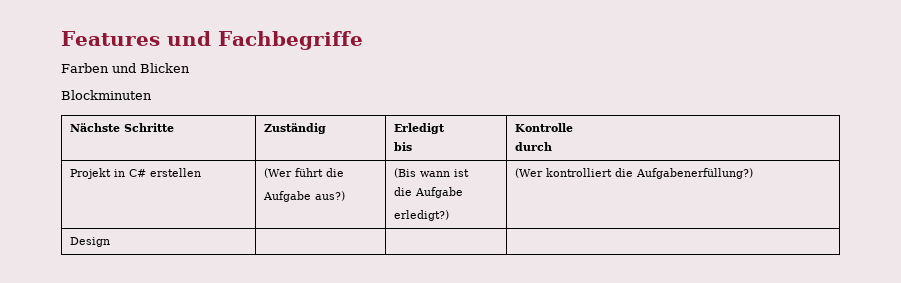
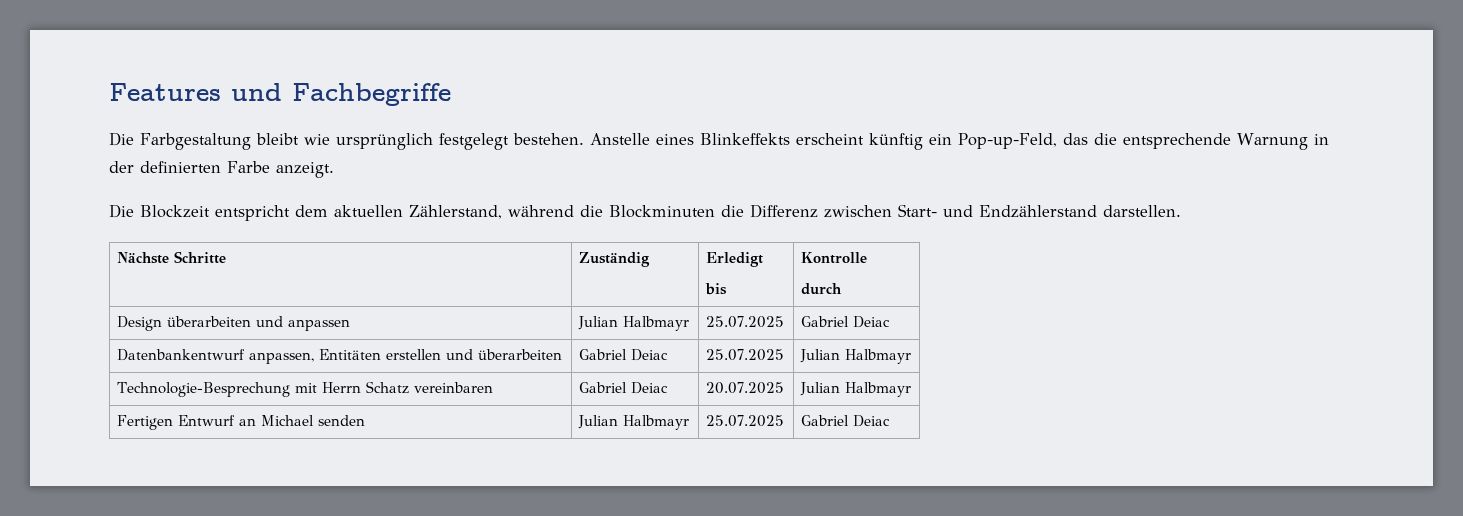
[61,63,190,73] [61,90,152,100] Farben und Blicken // Blockminuten -> [109,132,1329,150] [109,161,334,178] [109,204,1181,221] Die Farbgestaltung bleibt wie ursprünglich festgelegt bestehen. Anstelle eines Blinkeffekts erscheint künftig ein Pop-up-Feld, das die entsprechende Warnung in der definierten Farbe anzeigt. // Die Blockzeit entspricht dem aktuellen Zählerstand, während die Blockminuten die Differenz zwischen Start- und Endzählerstand darstellen.
[70,168,202,179] [264,168,345,178] [263,191,346,202] [394,168,470,178] [394,187,464,198] [394,210,450,221] [515,168,754,179] [70,237,111,247] Projekt in C# erstellen | (Wer führt die // Aufgabe aus?) | (Bis wann ist // die Aufgabe // erledigt?) | (Wer kontrolliert die Aufgabenerfüllung?) // Design | | | -> [116,316,350,331] [577,316,689,331] [705,316,784,328] [800,316,890,328] [116,349,562,364] [578,349,668,361] [705,349,784,361] [799,349,911,364] [116,381,493,397] [578,382,668,394] [705,382,784,394] [799,382,911,397] [116,415,365,430] [577,415,689,430] [705,415,784,427] [800,415,890,427] Design überarbeiten und anpassen | Julian Halbmayr | 25.07.2025 | Gabriel Deiac // Datenbankentwurf anpassen, Entitäten erstellen und überarbeiten | Gabriel Deiac | 25.07.2025 | Julian Halbmayr // Technologie-Besprechung mit Herrn Schatz vereinbaren | Gabriel Deiac | 20.07.2025 | Julian Halbmayr // Fertigen Entwurf an Michael senden | Julian Halbmayr | 25.07.2025 | Gabriel Deiac

